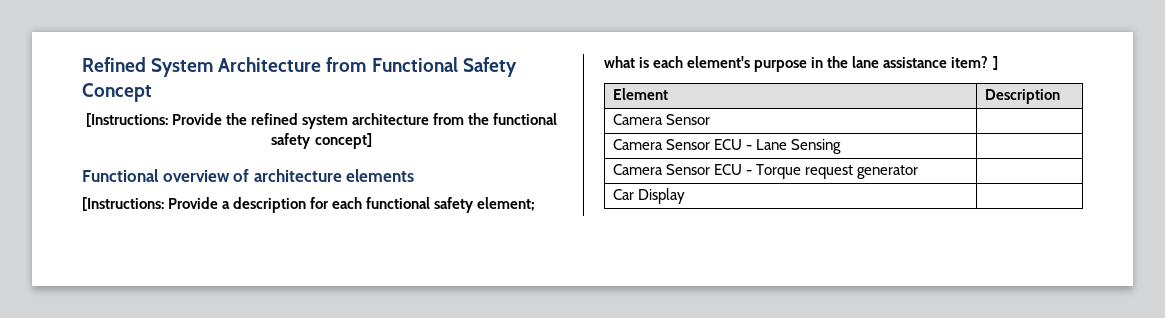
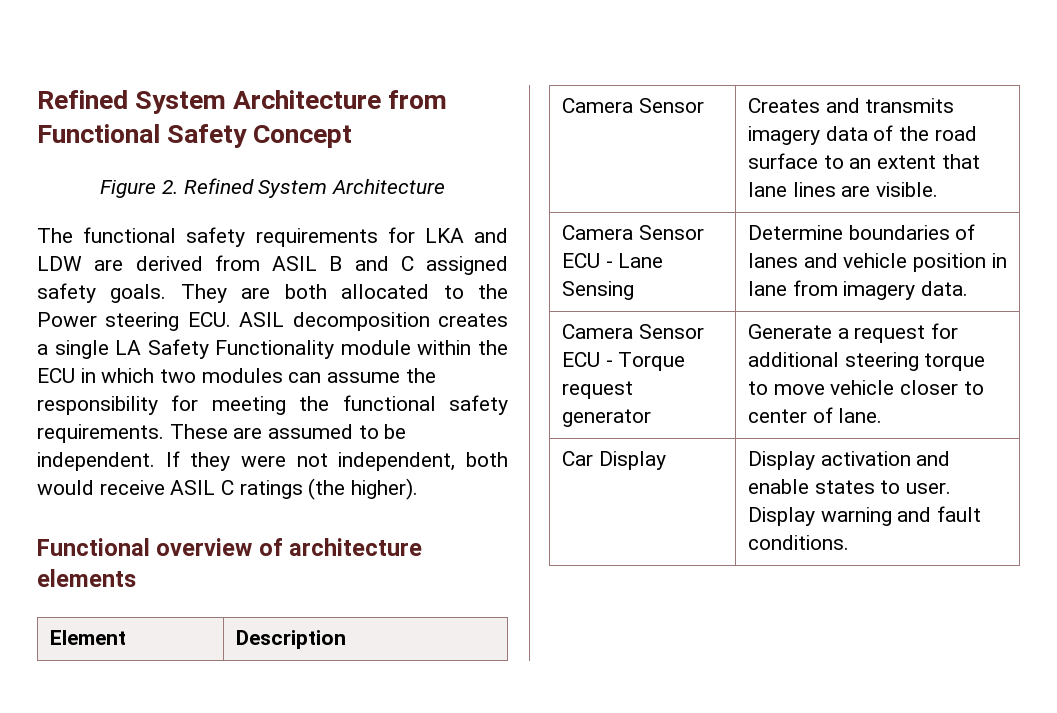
[85,113,558,129] [271,133,372,149] [Instructions: Provide the refined system architecture from the functional safety concept] -> [100,178,445,198] [37,227,509,247] [37,255,508,275] [37,283,508,303] [37,312,508,331] [37,339,508,359] [37,368,436,383] [37,395,508,415] [37,424,407,443] [37,451,508,471] [37,478,419,500] Figure 2. Refined System Architecture // The functional safety requirements for LKA and LDW are derived from ASIL B and C assigned safety goals. They are both allocated to the Power steering ECU. ASIL decomposition creates a single LA Safety Functionality module within the ECU in which two modules can assume the responsibility for meeting the functional safety requirements. These are assumed to be independent. If they were not independent, both would receive ASIL C ratings (the higher).
[82,197,536,213] [604,56,998,72] [612,88,668,100] [984,89,1060,104] [612,114,710,125] // [Instructions: Provide a description for each functional safety element; what is each element's purpose in the lane assistance item? ] // Element | Description // Camera Sensor | -> [49,630,126,645] [235,630,346,649] [561,98,704,113] [747,98,955,113] [747,125,977,145] [747,153,980,169] [747,182,938,197] // Element | Description // Camera Sensor | Creates and transmits imagery data of the road surface to an extent that lane lines are visible.
(842, 146) none -> [747,224,976,240] [747,253,1007,272] [747,280,968,300] Determine boundaries of lanes and vehicle position in lane from imagery data.
[612,188,685,204] // Car Display | -> [747,323,958,343] [747,352,986,371] [747,380,984,395] [747,407,883,423] [561,451,666,470] [747,451,951,470] [747,479,951,494] [747,506,981,526] [747,535,849,550] Generate a request for additional steering torque to move vehicle closer to center of lane. // Car Display | Display activation and enable states to user. Display warning and fault conditions.

